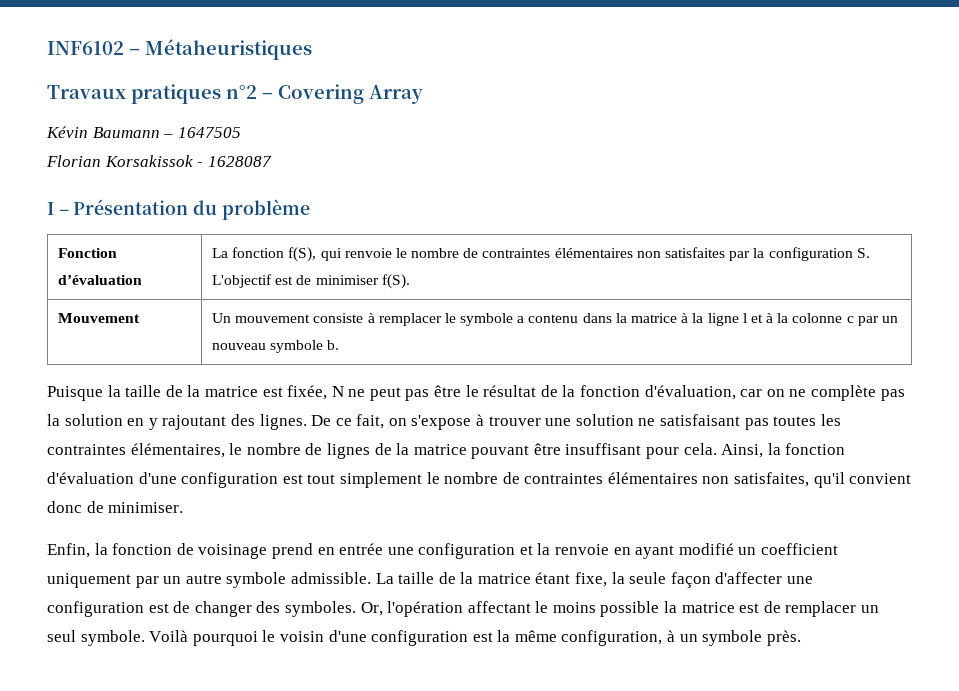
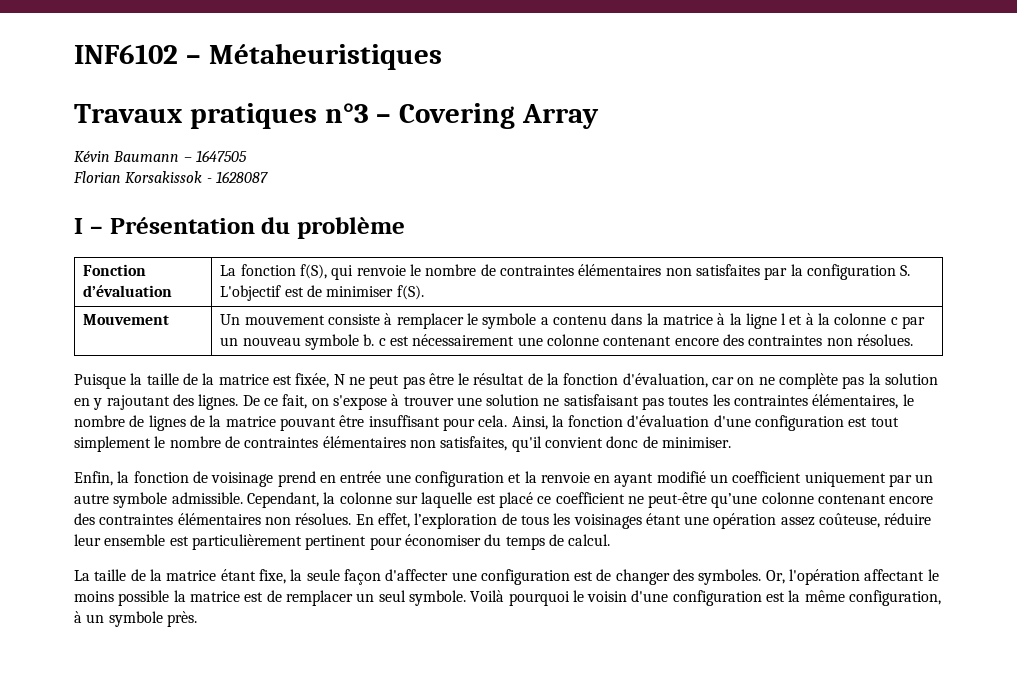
[226,85,257,99] n°2 -> [324,103,369,123] n°3
(340, 345) none -> [378,334,913,346] c est nécessairement une colonne contenant encore des contraintes non résolues.
(371, 578) none -> [246,492,934,508] [74,513,932,529] [74,534,611,550] Cependant, la colonne sur laquelle est placé ce coefficient ne peut-être qu’une colonne contenant encore des contraintes élémentaires non résolues. En effet, l’exploration de tous les voisinages étant une opération assez coûteuse, réduire leur ensemble est particulièrement pertinent pour économiser du temps de calcul. //

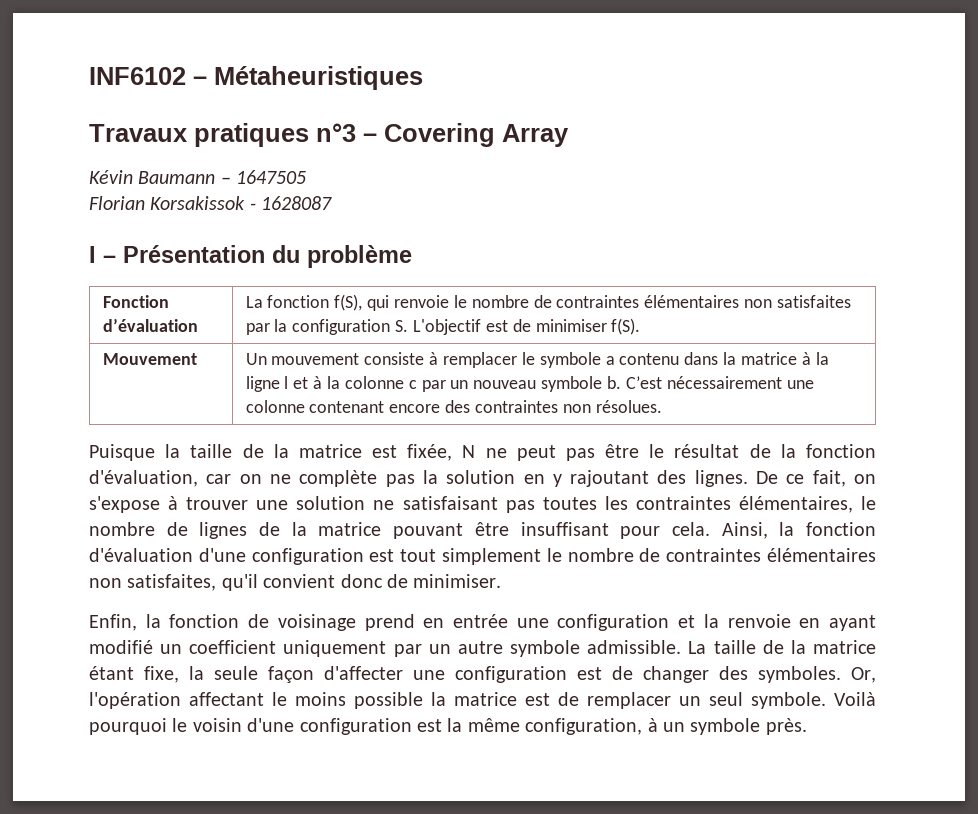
[378,336,409,346] c est -> [625,376,662,389] C’est
[246,492,934,508] [74,513,932,529] [74,534,611,550] Cependant, la colonne sur laquelle est placé ce coefficient ne peut-être qu’une colonne contenant encore des contraintes élémentaires non résolues. En effet, l’exploration de tous les voisinages étant une opération assez coûteuse, réduire leur ensemble est particulièrement pertinent pour économiser du temps de calcul. // -> (682, 647) none

